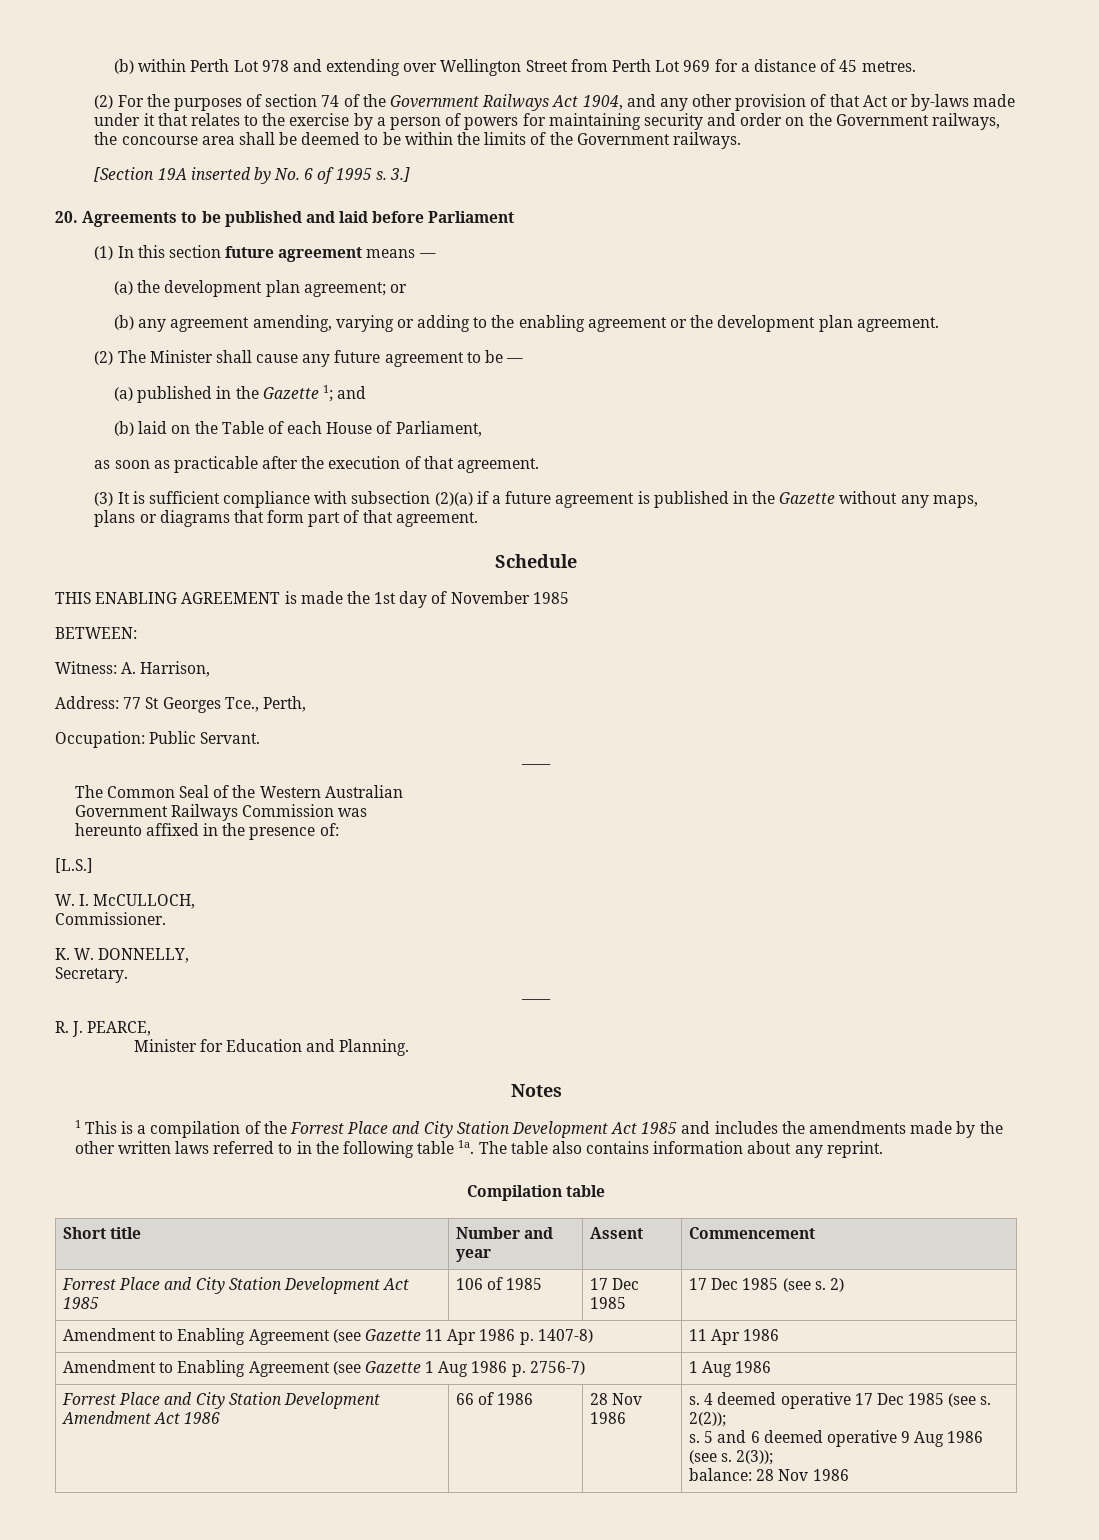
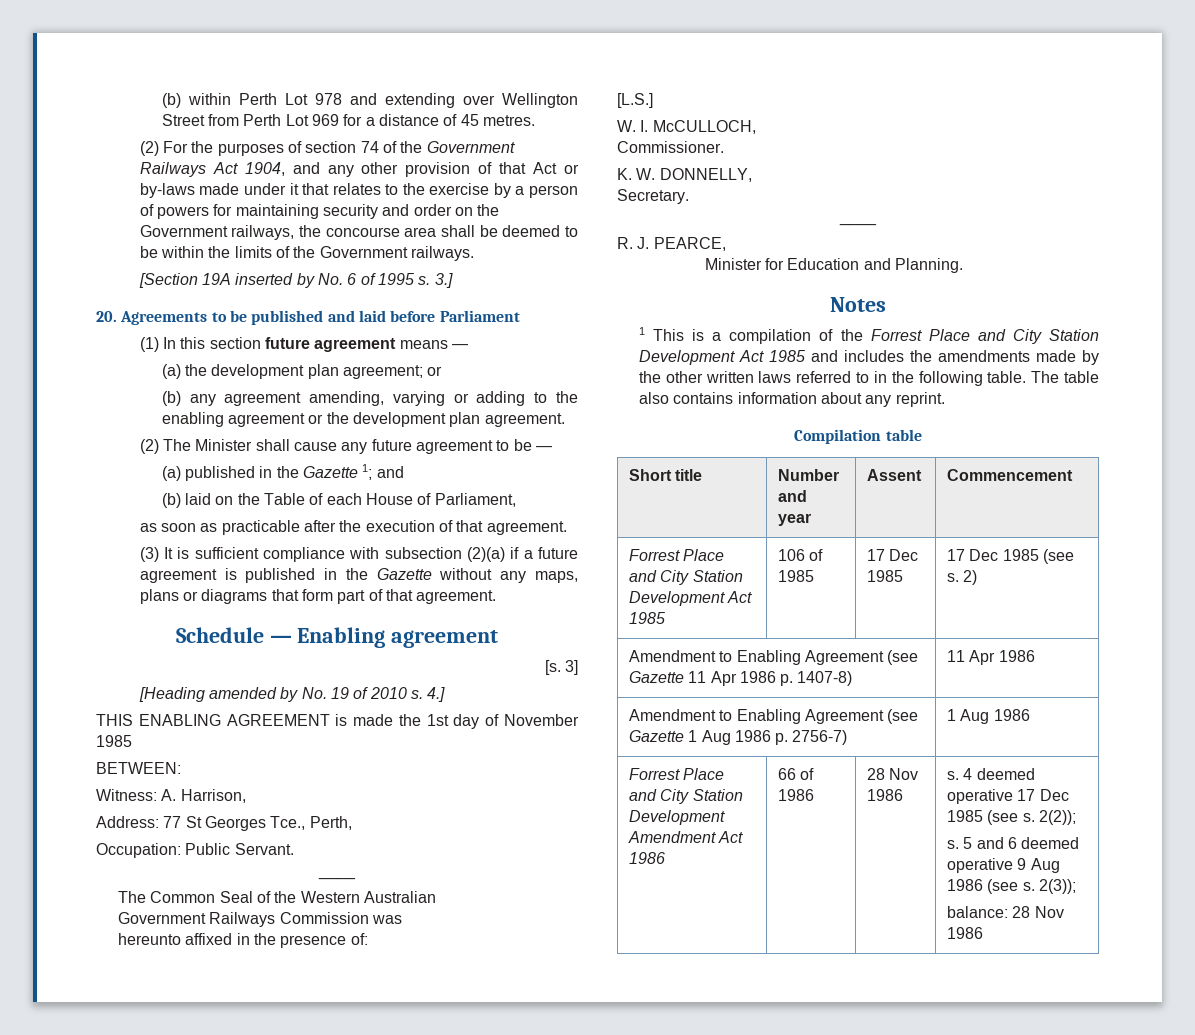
(577, 561) none -> [269,627,499,648] [544,660,578,675] [138,687,446,702] — Enabling agreement // [s. 3] // [Heading amended by No. 19 of 2010 s. 4.]
[417,1140,475,1154] table 1a. -> [987,371,1027,383] table.

